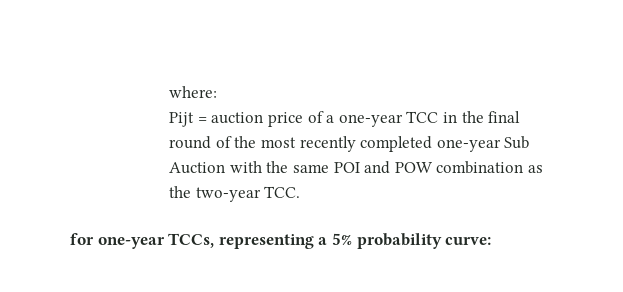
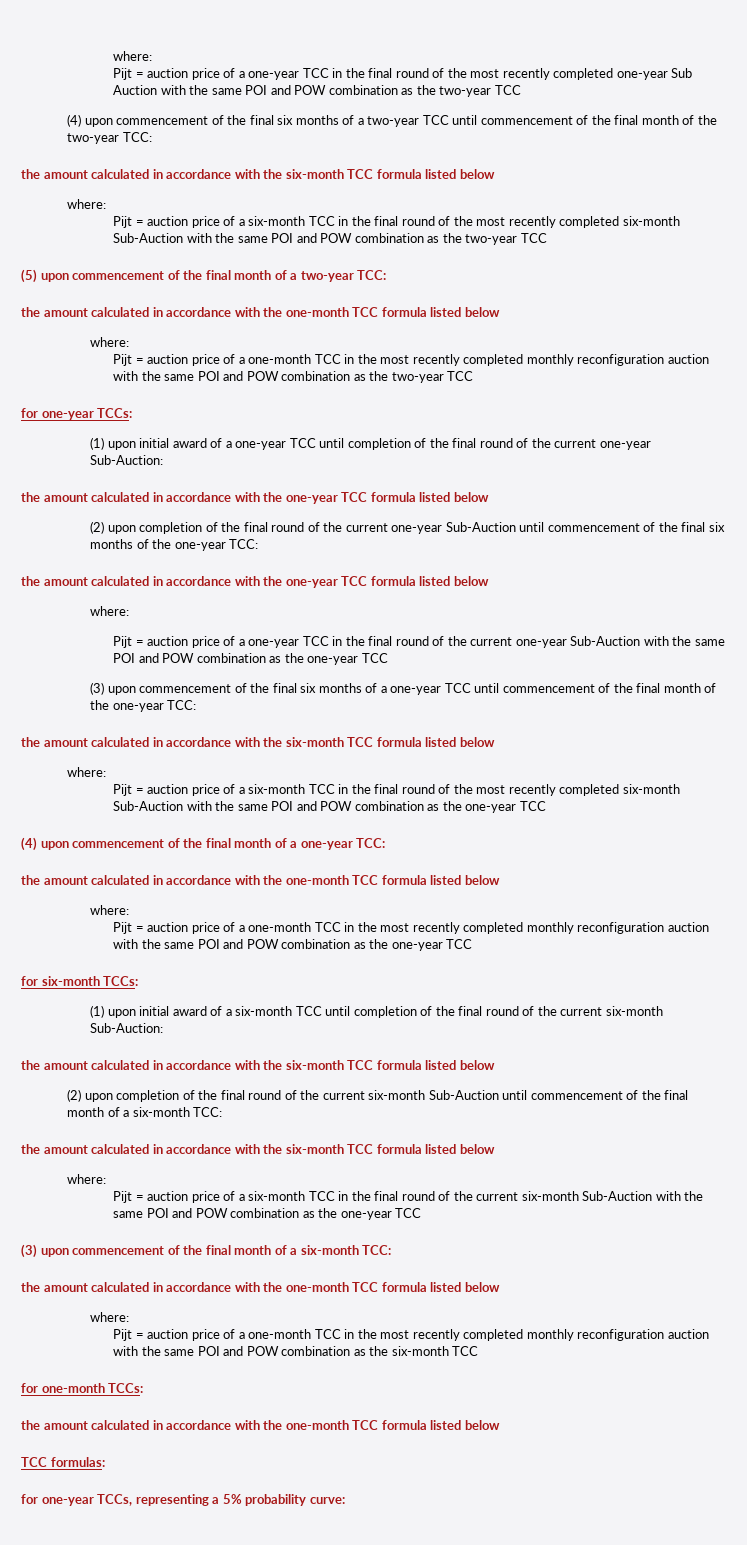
[264,186,301,198] TCC. -> [494,85,521,95] [67,114,717,127] [67,132,152,144] [21,169,495,179] [67,199,107,209] [113,216,680,228] [113,233,547,245] [21,269,387,283] [21,307,500,317] [90,337,130,347] [113,354,709,366] [113,371,474,383] [21,408,133,420] [90,437,651,450] [90,455,164,465] [21,492,489,504] [90,521,725,534] [90,539,259,551] [21,576,489,588] [90,606,130,616] [113,636,725,648] [113,653,388,665] [90,682,717,695] [90,700,197,712] [21,737,495,747] [67,767,107,777] [113,784,680,796] [113,801,546,813] [21,837,386,851] [21,875,500,885] [90,905,130,915] [113,922,709,934] [113,939,473,951] [21,976,139,986] [90,1005,663,1018] [90,1023,164,1033] [21,1060,495,1070] [67,1089,689,1102] [67,1107,223,1117] [21,1144,495,1154] [67,1174,107,1184] [113,1191,704,1203] [113,1208,422,1220] [21,1244,392,1258] [21,1282,500,1292] [90,1312,130,1322] [113,1329,709,1341] [113,1346,479,1356] [21,1383,144,1393] [21,1420,500,1430] [21,1457,105,1467] TCC // (4) upon commencement of the final six months of a two-year TCC until commencement of the final month of the two-year TCC: // the amount calculated in accordance with the six-month TCC formula listed below // where: // Pijt = auction price of a six-month TCC in the final round of the most recently completed six-month Sub-Auction with the same POI and POW combination as the two-year TCC // (5) upon commencement of the final month of a two-year TCC: // the amount calculated in accordance with the one-month TCC formula listed below // where: // Pijt = auction price of a one-month TCC in the most recently completed monthly reconfiguration auction with the same POI and POW combination as the two-year TCC // for one-year TCCs: // (1) upon initial award of a one-year TCC until completion of the final round of the current one-year Sub-Auction: // the amount calculated in accordance with the one-year TCC formula listed below // (2) upon completion of the final round of the current one-year Sub-Auction until commencement of the final six months of the one-year TCC: // the amount calculated in accordance with the one-year TCC formula listed below // where: // Pijt = auction price of a one-year TCC in the final round of the current one-year Sub-Auction with the same POI and POW combination as the one-year TCC // (3) upon commencement of the final six months of a one-year TCC until commencement of the final month of the one-year TCC: // the amount calculated in accordance with the six-month TCC formula listed below // where: // Pijt = auction price of a six-month TCC in the final round of the most recently completed six-month Sub-Auction with the same POI and POW combination as the one-year TCC // (4) upon commencement of the final month of a one-year TCC: // the amount calculated in accordance with the one-month TCC formula listed below // where: // Pijt = auction price of a one-month TCC in the most recently completed monthly reconfiguration auction with the same POI and POW combination as the one-year TCC // for six-month TCCs: // (1) upon initial award of a six-month TCC until completion of the final round of the current six-month Sub-Auction: // the amount calculated in accordance with the six-month TCC formula listed below // (2) upon completion of the final round of the current six-month Sub-Auction until commencement of the final month of a six-month TCC: // the amount calculated in accordance with the six-month TCC formula listed below // where: // Pijt = auction price of a six-month TCC in the final round of the current six-month Sub-Auction with the same POI and POW combination as the one-year TCC // (3) upon commencement of the final month of a six-month TCC: // the amount calculated in accordance with the one-month TCC formula listed below // where: // Pijt = auction price of a one-month TCC in the most recently completed monthly reconfiguration auction with the same POI and POW combination as the six-month TCC // for one-month TCCs: // the amount calculated in accordance with the one-month TCC formula listed below // TCC formulas:

